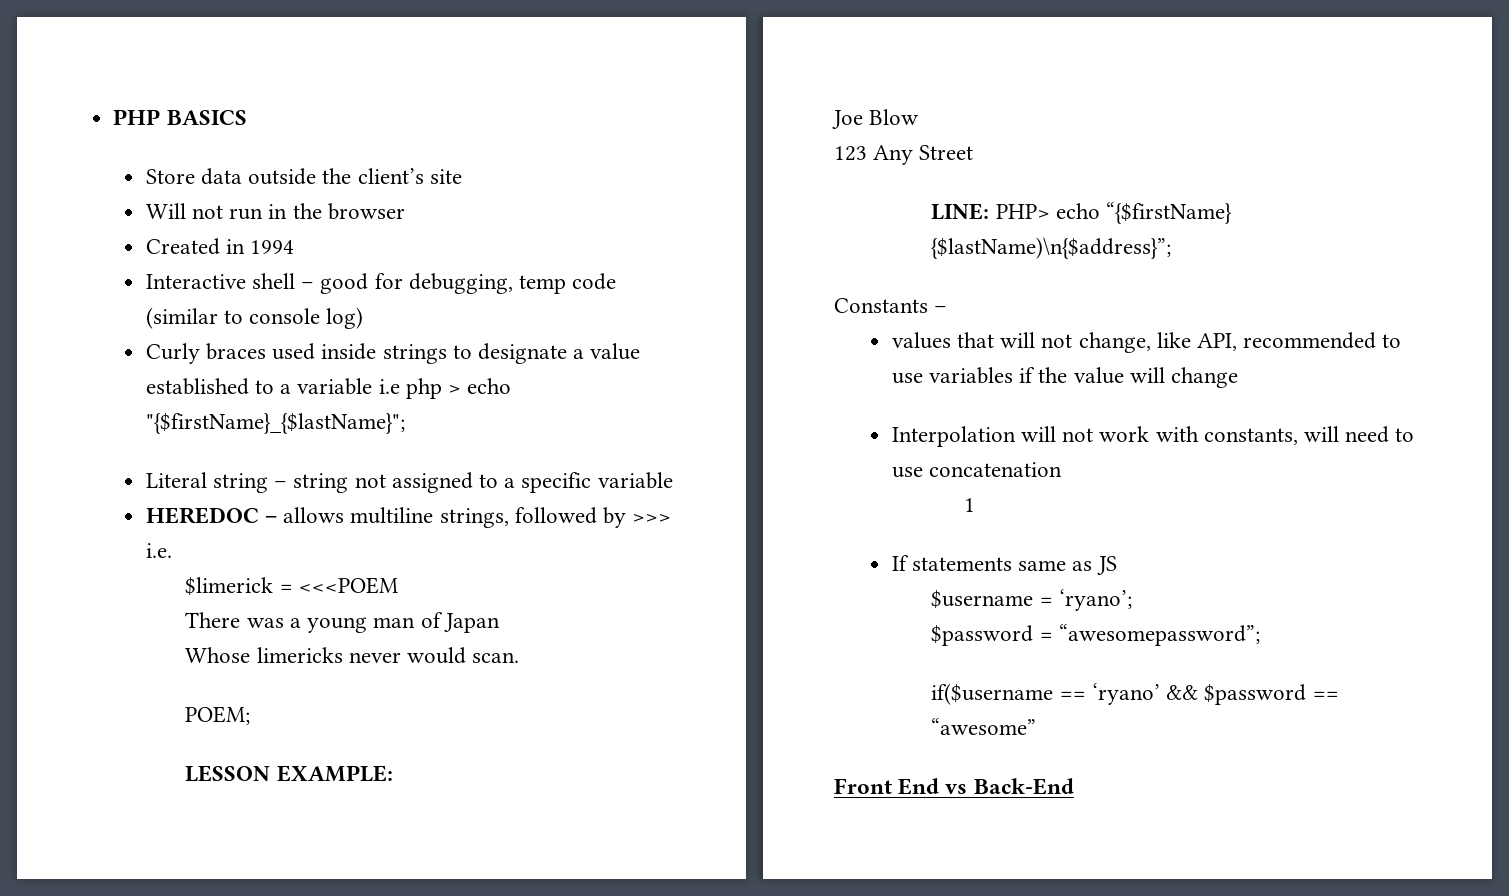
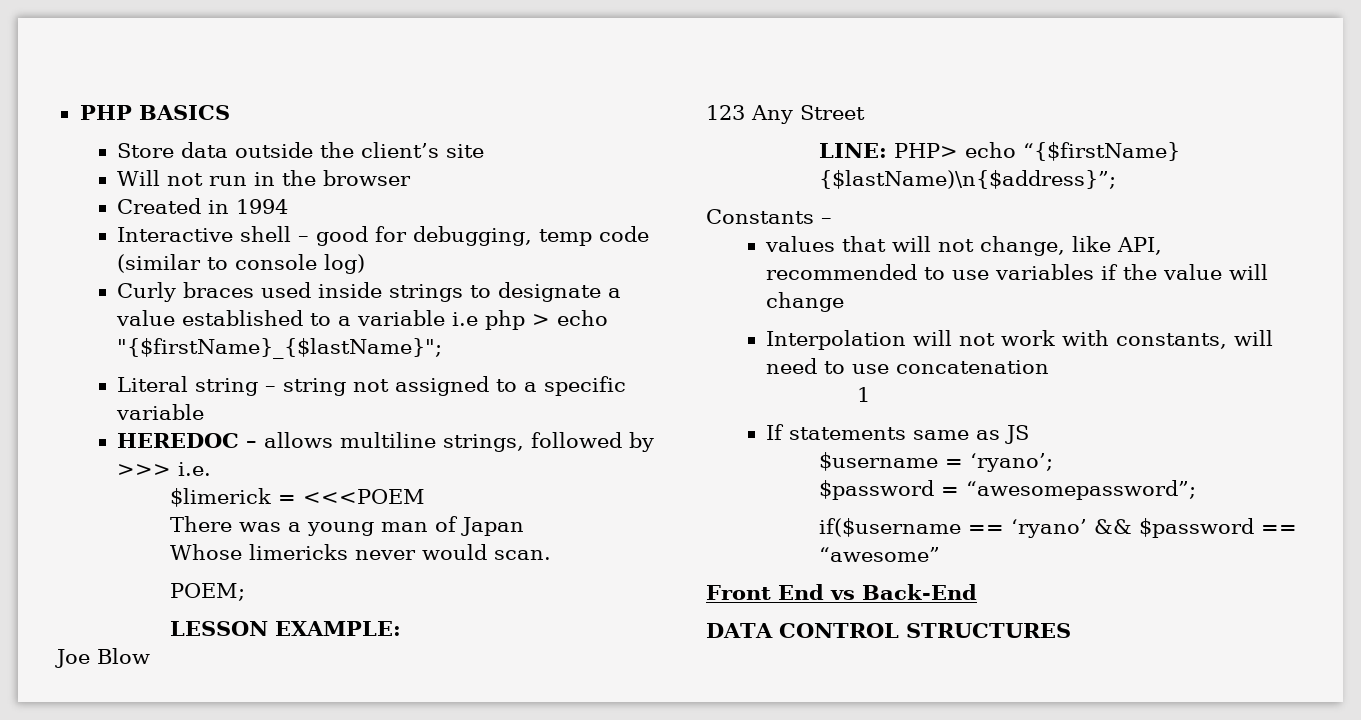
(1074, 786) none -> [706,623,1071,638] // DATA CONTROL STRUCTURES

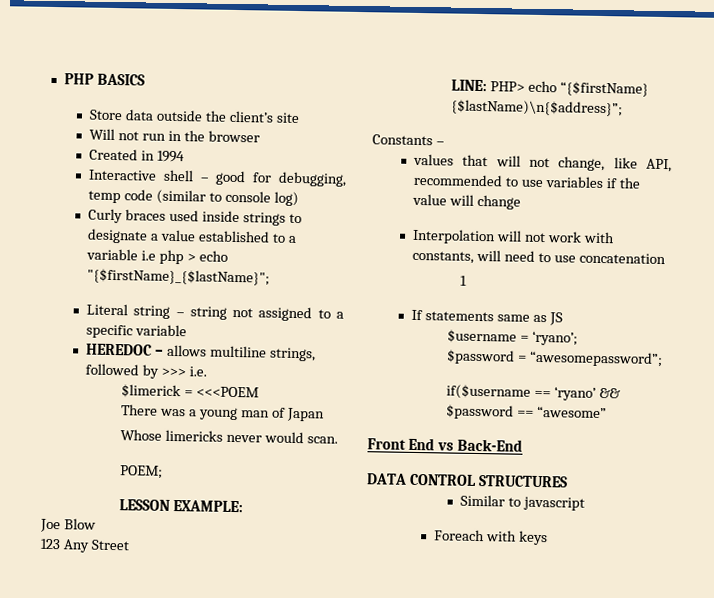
(1071, 630) none -> [460,494,585,511] [434,529,548,546] // Similar to javascript // Foreach with keys

